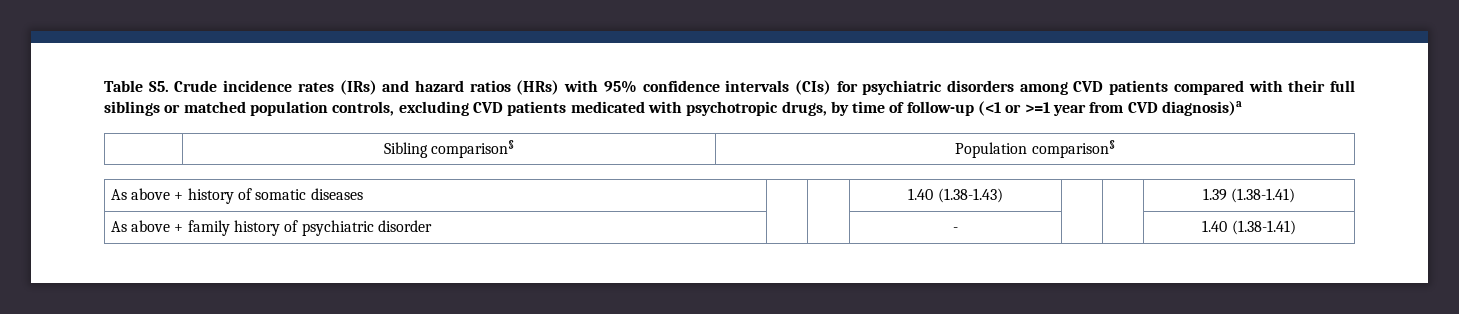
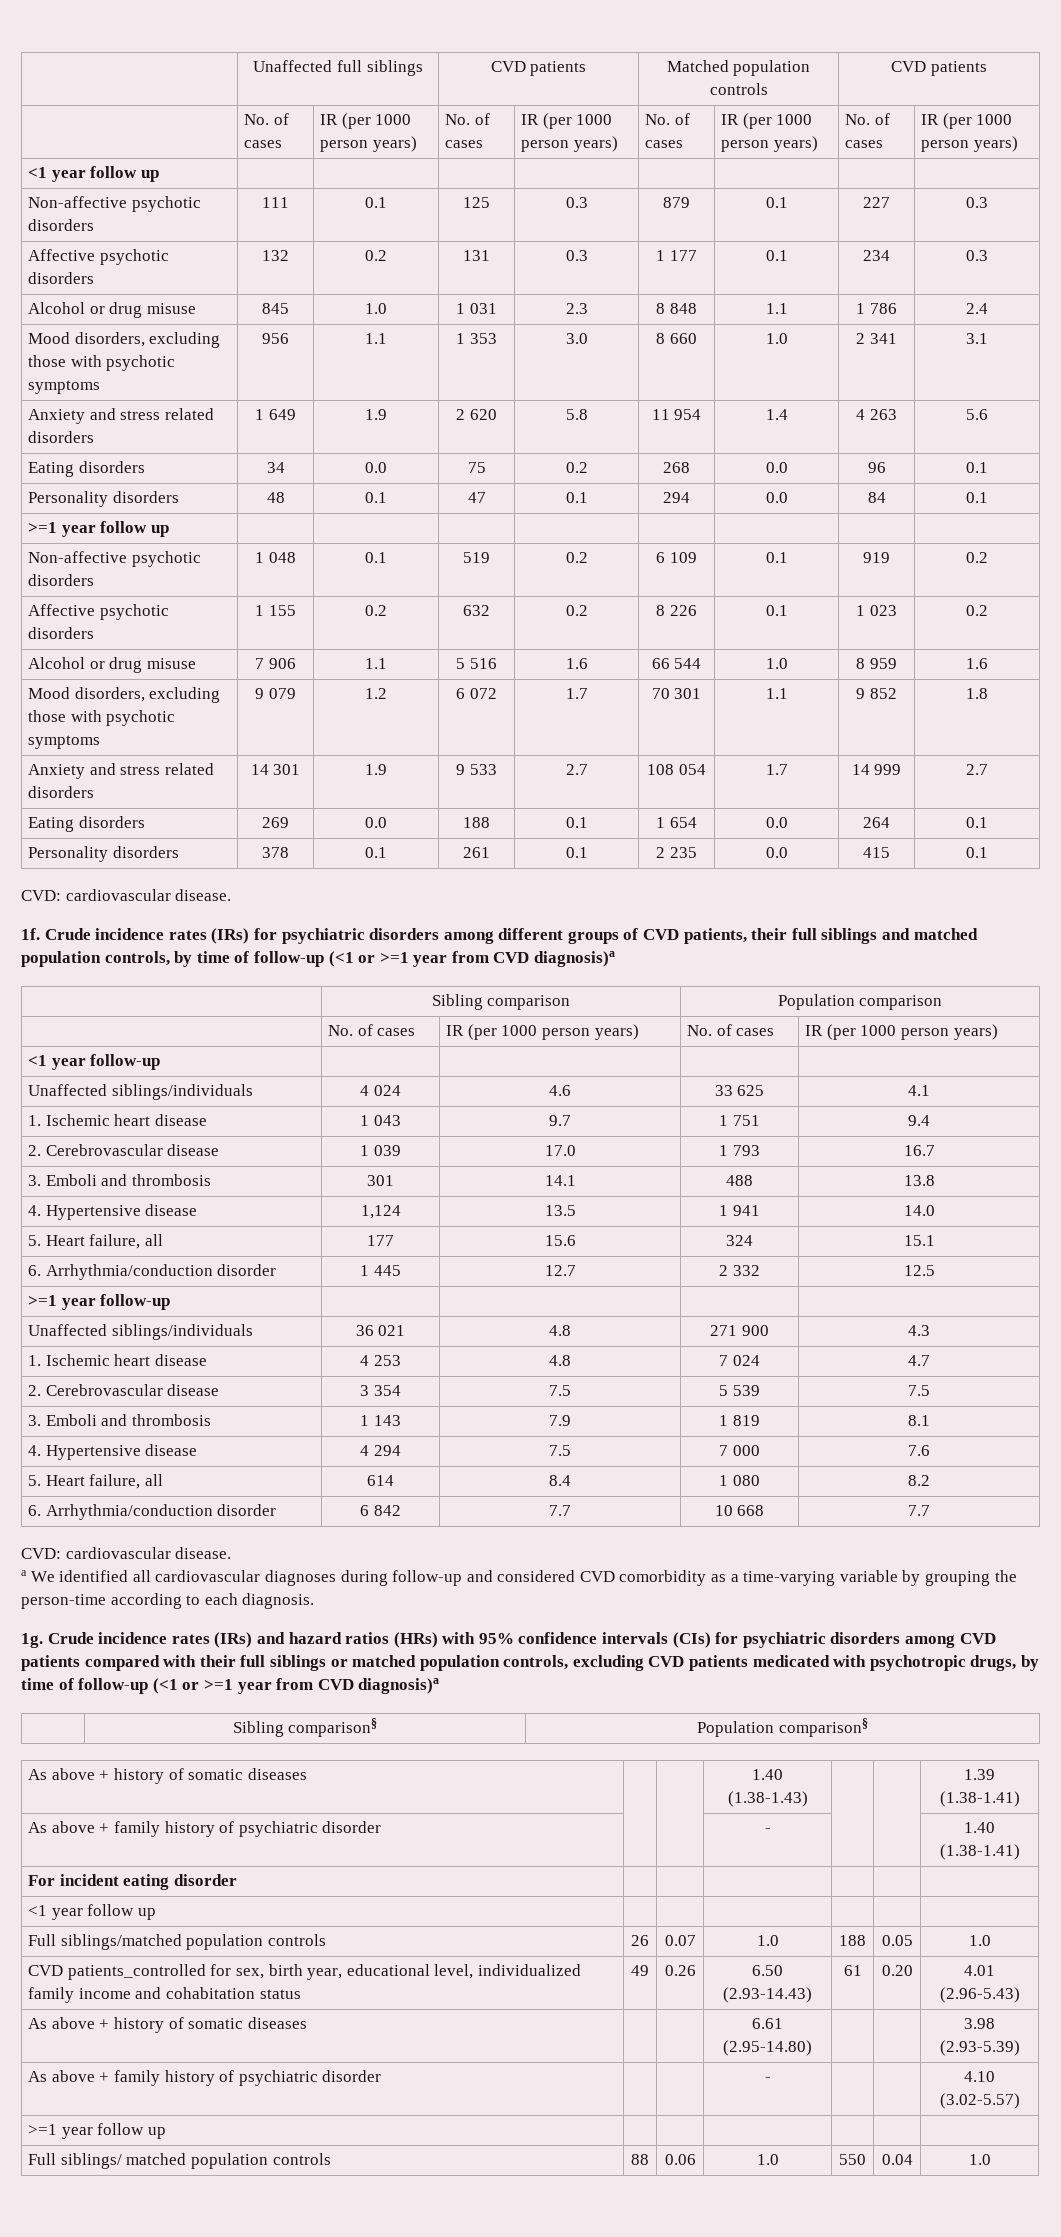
[104,80,169,92] Table S5. -> [253,60,423,76] [490,61,587,76] [666,60,811,76] [709,83,768,95] [891,61,987,76] [244,113,289,125] [244,140,283,148] [320,113,412,129] [320,136,417,152] [445,113,490,125] [445,140,484,148] [521,113,613,129] [521,136,618,152] [645,113,690,125] [645,140,684,148] [721,113,813,129] [721,136,818,152] [845,113,890,125] [845,140,884,148] [921,113,1013,129] [921,136,1018,152] [28,166,160,182] [28,196,201,212] [28,219,95,231] [262,197,289,208] [365,197,387,208] [463,197,490,208] [565,197,588,208] [663,197,690,208] [765,197,788,208] [863,197,890,208] [966,197,988,208] [28,249,169,265] [28,272,95,284] [262,250,289,261] [365,250,387,261] [463,250,490,261] [565,250,588,261] [656,250,697,261] [765,250,788,261] [863,250,890,261] [966,250,988,261] [28,302,197,318] [262,303,289,314] [365,303,387,314] [456,303,497,314] [565,303,588,314] [656,303,697,314] [765,303,788,314] [856,303,897,314] [966,303,988,314] [28,332,221,348] [28,355,176,371] [28,380,101,394] [262,333,289,344] [365,333,387,344] [456,333,497,344] [565,333,588,344] [656,333,697,344] [765,333,788,344] [856,333,897,344] [966,333,988,344] [28,408,215,424] [28,431,95,443] [255,409,296,420] [365,409,387,420] [456,409,497,420] [565,409,588,420] [651,409,702,420] [765,409,788,420] [856,409,897,420] [966,409,988,420] [28,461,145,477] [266,462,285,473] [365,462,387,473] [467,462,486,473] [565,462,588,473] [663,462,690,473] [765,462,788,473] [867,462,886,473] [966,462,988,473] [28,491,179,507] [266,492,285,503] [365,492,387,503] [467,492,486,503] [565,492,588,503] [663,492,690,503] [765,492,788,503] [867,492,886,503] [966,492,988,503] [28,521,170,537] [28,551,201,567] [28,574,95,586] [255,552,296,563] [365,552,387,563] [463,552,490,563] [565,552,588,563] [656,552,697,563] [765,552,788,563] [863,552,890,563] [966,552,988,563] [28,604,169,620] [28,627,95,639] [255,605,296,616] [365,605,387,616] [463,605,490,616] [565,605,588,616] [656,605,697,616] [765,605,788,616] [856,605,897,616] [966,605,988,616] [28,657,197,673] [255,658,296,669] [365,658,387,669] [456,658,497,669] [565,658,588,669] [651,658,702,669] [765,658,788,669] [856,658,897,669] [966,658,988,669] [28,687,221,703] [28,710,176,726] [28,735,101,749] [255,688,296,699] [365,688,387,699] [456,688,497,699] [565,688,588,699] [651,688,702,699] [765,688,788,699] [856,688,897,699] [966,688,988,699] [28,763,215,779] [28,786,95,798] [250,764,301,775] [365,764,387,775] [456,764,497,775] [565,764,588,775] [647,764,706,775] [765,764,788,775] [851,764,902,775] [966,764,988,775] [28,816,145,832] [262,817,289,828] [365,817,387,828] [463,817,490,828] [565,817,588,828] [656,817,697,828] [765,817,788,828] [863,817,890,828] [966,817,988,828] [28,846,179,862] [262,847,289,858] [365,847,387,858] [463,847,490,858] [565,847,588,858] [656,847,697,858] [765,847,788,858] [863,847,890,858] [966,847,988,858] [21,889,232,901] [21,928,978,944] [21,951,616,967] [431,994,571,1010] [777,994,943,1010] [328,1024,416,1036] [446,1024,639,1040] [687,1024,775,1036] [805,1024,998,1040] [28,1054,161,1070] [28,1084,253,1100] [360,1085,401,1096] [549,1085,571,1096] [714,1085,765,1096] [908,1085,930,1096] [28,1114,208,1126] [360,1115,401,1126] [549,1115,571,1126] [719,1115,760,1126] [908,1115,930,1126] [28,1144,220,1156] [360,1145,401,1156] [544,1145,576,1156] [719,1145,760,1156] [903,1145,935,1156] [28,1174,212,1186] [367,1175,394,1186] [544,1175,576,1186] [726,1175,753,1186] [903,1175,935,1186] [28,1204,198,1220] [360,1205,401,1219] [544,1205,576,1216] [719,1205,760,1216] [903,1205,935,1216] [28,1234,164,1249] [367,1235,394,1246] [544,1235,576,1246] [726,1235,753,1246] [903,1235,935,1246] [28,1264,277,1280] [360,1265,401,1276] [544,1265,576,1276] [719,1265,760,1276] [903,1265,935,1276] [28,1294,171,1310] [28,1324,253,1340] [355,1325,406,1336] [549,1325,571,1336] [710,1325,769,1336] [908,1325,930,1336] [28,1354,208,1366] [360,1355,401,1366] [549,1355,571,1366] [719,1355,760,1366] [908,1355,930,1366] [28,1384,220,1396] [360,1385,401,1396] [549,1385,571,1396] [719,1385,760,1396] [908,1385,930,1396] [28,1414,212,1426] [360,1415,401,1426] [549,1415,571,1426] [719,1415,760,1426] [908,1415,930,1426] [28,1444,198,1460] [360,1445,401,1456] [549,1445,571,1456] [719,1445,760,1456] [908,1445,930,1456] [28,1474,164,1489] [367,1475,394,1486] [549,1475,571,1486] [719,1475,760,1486] [908,1475,930,1486] [28,1504,277,1520] [360,1505,401,1516] [549,1505,571,1516] [714,1505,765,1516] [908,1505,930,1516] [21,1547,232,1559] [21,1570,1017,1586] [21,1593,315,1609] [21,1633,43,1648] | Unaffected full siblings | CVD patients | Matched population controls | CVD patients // | No. of cases | IR (per 1000 person years) | No. of cases | IR (per 1000 person years) | No. of cases | IR (per 1000 person years) | No. of cases | IR (per 1000 person years) // <1 year follow up | | | | | | | | // Non-affective psychotic disorders | 111 | 0.1 | 125 | 0.3 | 879 | 0.1 | 227 | 0.3 // Affective psychotic disorders | 132 | 0.2 | 131 | 0.3 | 1 177 | 0.1 | 234 | 0.3 // Alcohol or drug misuse | 845 | 1.0 | 1 031 | 2.3 | 8 848 | 1.1 | 1 786 | 2.4 // Mood disorders, excluding those with psychotic symptoms | 956 | 1.1 | 1 353 | 3.0 | 8 660 | 1.0 | 2 341 | 3.1 // Anxiety and stress related disorders | 1 649 | 1.9 | 2 620 | 5.8 | 11 954 | 1.4 | 4 263 | 5.6 // Eating disorders | 34 | 0.0 | 75 | 0.2 | 268 | 0.0 | 96 | 0.1 // Personality disorders | 48 | 0.1 | 47 | 0.1 | 294 | 0.0 | 84 | 0.1 // >=1 year follow up | | | | | | | | // Non-affective psychotic disorders | 1 048 | 0.1 | 519 | 0.2 | 6 109 | 0.1 | 919 | 0.2 // Affective psychotic disorders | 1 155 | 0.2 | 632 | 0.2 | 8 226 | 0.1 | 1 023 | 0.2 // Alcohol or drug misuse | 7 906 | 1.1 | 5 516 | 1.6 | 66 544 | 1.0 | 8 959 | 1.6 // Mood disorders, excluding those with psychotic symptoms | 9 079 | 1.2 | 6 072 | 1.7 | 70 301 | 1.1 | 9 852 | 1.8 // Anxiety and stress related disorders | 14 301 | 1.9 | 9 533 | 2.7 | 108 054 | 1.7 | 14 999 | 2.7 // Eating disorders | 269 | 0.0 | 188 | 0.1 | 1 654 | 0.0 | 264 | 0.1 // Personality disorders | 378 | 0.1 | 261 | 0.1 | 2 235 | 0.0 | 415 | 0.1 // CVD: cardiovascular disease. // 1f. Crude incidence rates (IRs) for psychiatric disorders among different groups of CVD patients, their full siblings and matched population controls, by time of follow-up (<1 or >=1 year from CVD diagnosis)a // | Sibling comparison | Population comparison // | No. of cases | IR (per 1000 person years) | No. of cases | IR (per 1000 person years) // <1 year follow-up | | | | // Unaffected siblings/individuals | 4 024 | 4.6 | 33 625 | 4.1 // 1. Ischemic heart disease | 1 043 | 9.7 | 1 751 | 9.4 // 2. Cerebrovascular disease | 1 039 | 17.0 | 1 793 | 16.7 // 3. Emboli and thrombosis | 301 | 14.1 | 488 | 13.8 // 4. Hypertensive disease | 1,124 | 13.5 | 1 941 | 14.0 // 5. Heart failure, all | 177 | 15.6 | 324 | 15.1 // 6. Arrhythmia/conduction disorder | 1 445 | 12.7 | 2 332 | 12.5 // >=1 year follow-up | | | | // Unaffected siblings/individuals | 36 021 | 4.8 | 271 900 | 4.3 // 1. Ischemic heart disease | 4 253 | 4.8 | 7 024 | 4.7 // 2. Cerebrovascular disease | 3 354 | 7.5 | 5 539 | 7.5 // 3. Emboli and thrombosis | 1 143 | 7.9 | 1 819 | 8.1 // 4. Hypertensive disease | 4 294 | 7.5 | 7 000 | 7.6 // 5. Heart failure, all | 614 | 8.4 | 1 080 | 8.2 // 6. Arrhythmia/conduction disorder | 6 842 | 7.7 | 10 668 | 7.7 // CVD: cardiovascular disease. // a We identified all cardiovascular diagnoses during follow-up and considered CVD comorbidity as a time-varying variable by grouping the person-time according to each diagnosis. // 1g.
(1296, 227) none -> [28,1874,238,1890] [28,1904,157,1920] [28,1934,327,1950] [631,1935,649,1946] [664,1935,696,1946] [756,1935,779,1946] [839,1935,866,1946] [881,1935,913,1946] [968,1935,991,1946] [28,1964,581,1980] [28,1987,301,2003] [631,1965,649,1976] [664,1965,696,1976] [752,1965,783,1976] [723,1987,812,2003] [843,1965,862,1976] [881,1965,913,1976] [964,1965,995,1976] [939,1987,1020,2003] [28,2017,307,2033] [752,2018,783,2029] [723,2040,812,2056] [964,2018,995,2029] [939,2040,1020,2056] [28,2070,382,2086] [764,2077,771,2082] [964,2071,995,2082] [939,2093,1020,2109] [28,2123,167,2139] [28,2153,331,2169] [631,2154,649,2165] [664,2154,696,2165] [756,2154,779,2165] [839,2154,866,2165] [881,2154,913,2165] [968,2154,991,2165] // For incident eating disorder | | | | | | // <1 year follow up | | | | | | // Full siblings/matched population controls | 26 | 0.07 | 1.0 | 188 | 0.05 | 1.0 // CVD patients_controlled for sex, birth year, educational level, individualized family income and cohabitation status | 49 | 0.26 | 6.50 (2.93-14.43) | 61 | 0.20 | 4.01 (2.96-5.43) // As above + history of somatic diseases | | | 6.61 (2.95-14.80) | | | 3.98 (2.93-5.39) // As above + family history of psychiatric disorder | | | - | | | 4.10 (3.02-5.57) // >=1 year follow up | | | | | | // Full siblings/ matched population controls | 88 | 0.06 | 1.0 | 550 | 0.04 | 1.0

